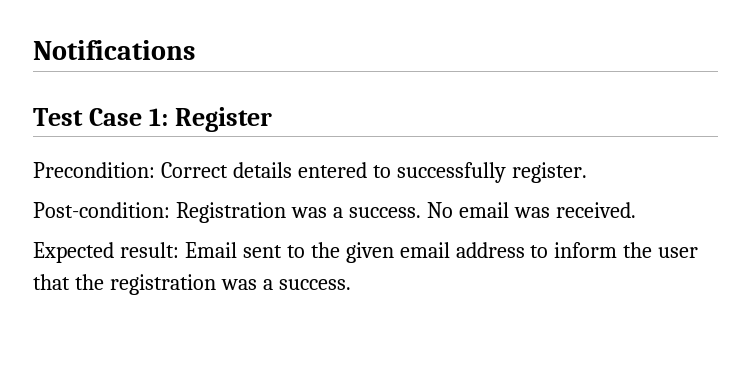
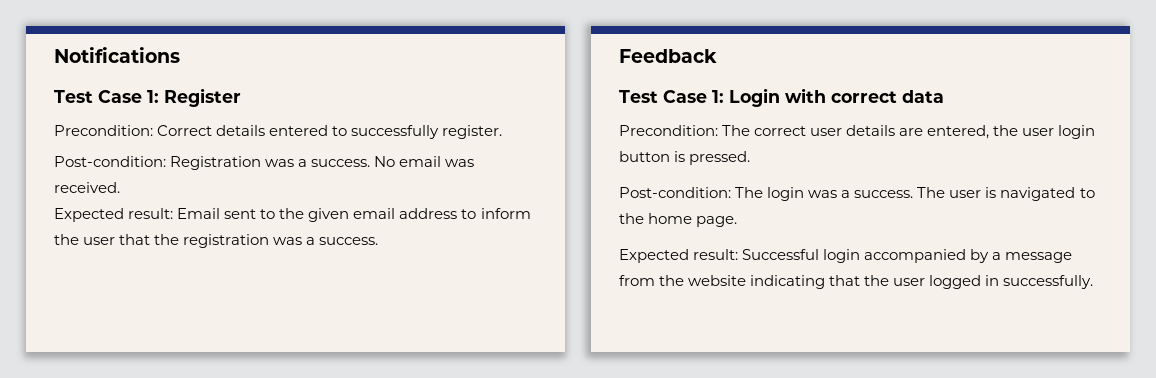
(351, 284) none -> [619,49,717,63] [619,88,944,107] [619,125,1096,139] [619,151,751,165] [619,187,1095,201] [619,213,738,227] [619,249,1073,263] [619,275,1094,289] // Feedback // Test Case 1: Login with correct data // Precondition: The correct user details are entered, the user login button is pressed. // Post-condition: The login was a success. The user is navigated to the home page. // Expected result: Successful login accompanied by a message from the website indicating that the user logged in successfully.

